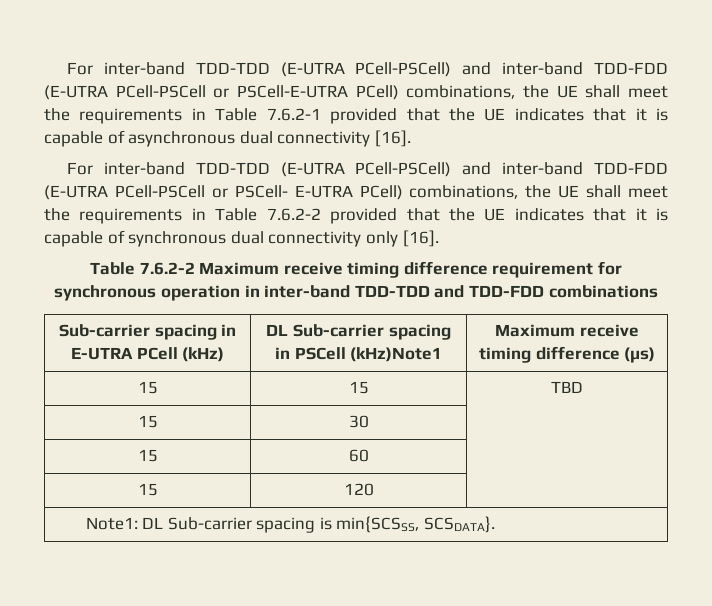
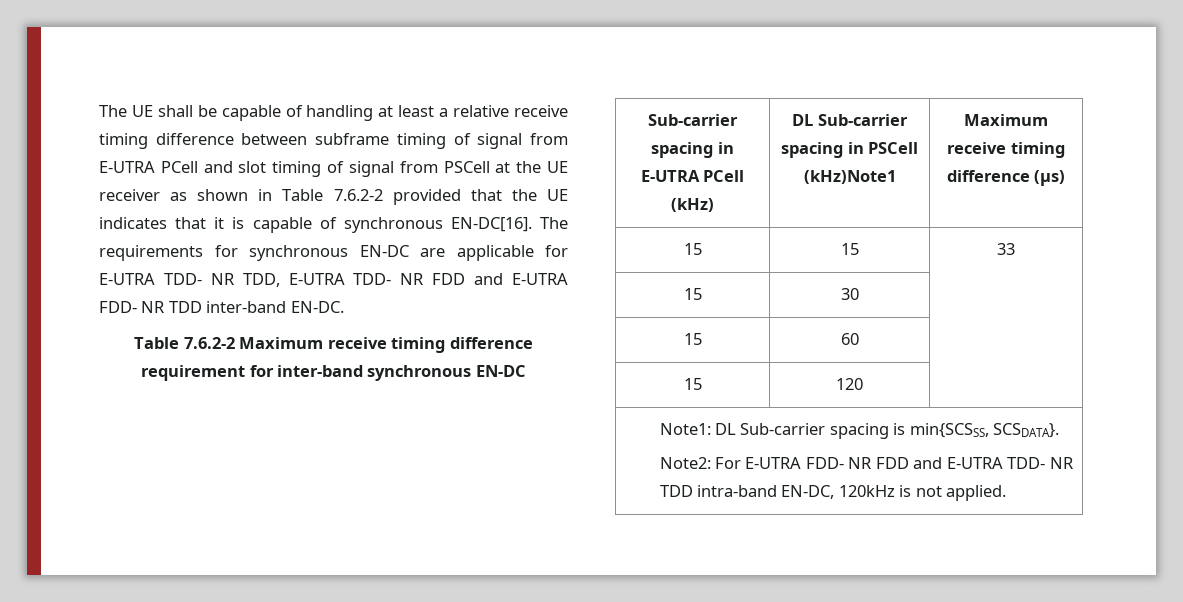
[66,62,668,77] [44,85,668,100] [44,108,668,124] [44,130,411,147] [66,162,668,177] [44,185,668,200] [44,208,183,224] For inter-band TDD-TDD (E-UTRA PCell-PSCell) and inter-band TDD-FDD (E-UTRA PCell-PSCell or PSCell-E-UTRA PCell) combinations, the UE shall meet the requirements in Table 7.6.2-1 provided that the UE indicates that it is capable of asynchronous dual connectivity [16]. // For inter-band TDD-TDD (E-UTRA PCell-PSCell) and inter-band TDD-FDD (E-UTRA PCell-PSCell or PSCell- E-UTRA PCell) combinations, the UE shall meet the requirements -> [99,105,569,121] [99,133,568,149] [99,161,568,177] [99,189,249,201] The UE shall be capable of handling at least a relative receive timing difference between subframe timing of signal from E-UTRA PCell and slot timing of signal from PSCell at the UE receiver as shown
[230,230,439,247] dual connectivity only [16]. -> [450,217,568,232] [99,245,568,261] [99,273,569,287] [99,301,344,313] EN-DC[16]. The requirements for synchronous EN-DC are applicable for E-UTRA TDD- NR TDD, E-UTRA TDD- NR FDD and E-UTRA FDD- NR TDD inter-band EN-DC.
[54,285,658,301] synchronous operation in inter-band TDD-TDD and TDD-FDD combinations -> [277,365,526,381] inter-band synchronous EN-DC
[551,381,583,393] TBD -> [997,243,1015,255] 33
(496, 524) none -> [659,457,1074,469] [659,485,1007,501] // Note2: For E-UTRA FDD- NR FDD and E-UTRA TDD- NR TDD intra-band EN-DC, 120kHz is not applied.

